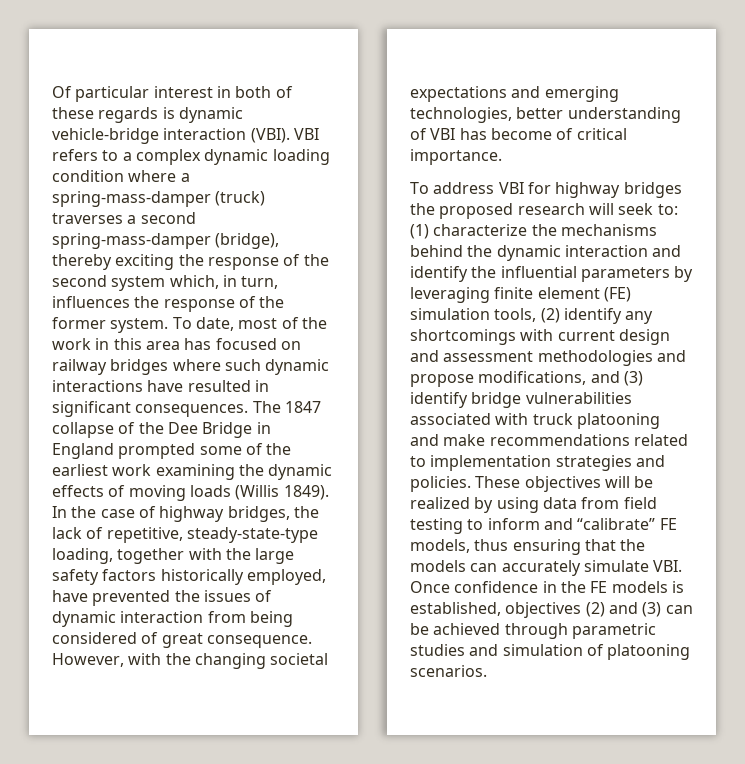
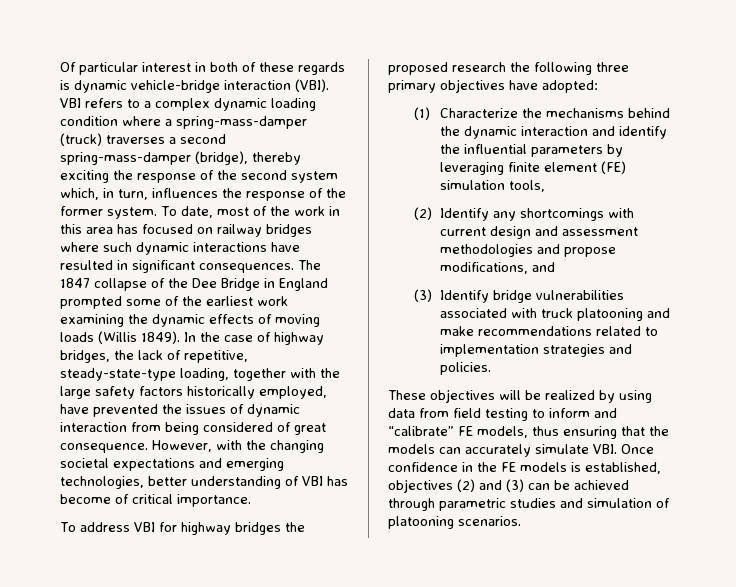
[588,203,678,215] [410,224,528,239] will seek to: (1) characterize -> [510,62,629,75] [388,79,598,93] [413,107,518,120] the following three primary objectives have adopted: // (1) Characterize
[540,308,622,324] (2) identify -> [413,207,489,221] // (2) Identify
[623,371,643,386] [410,392,468,408] (3) identify -> [413,289,489,303] // (3) Identify
(471, 484) none -> (491, 368) //

